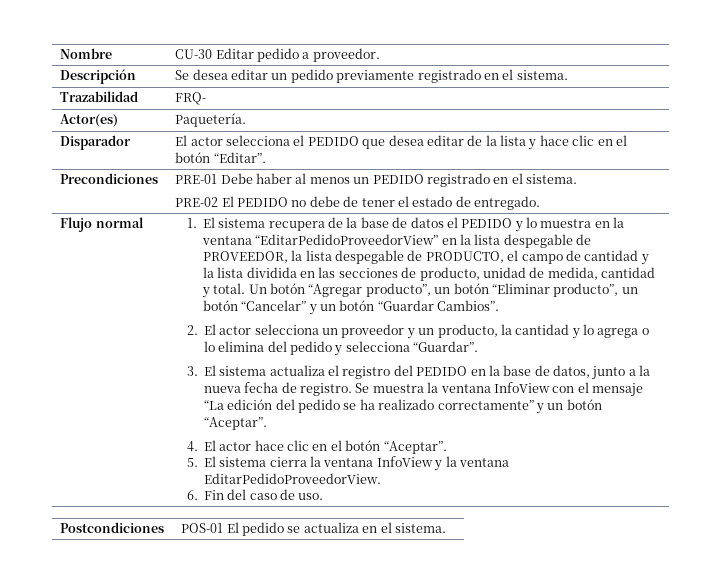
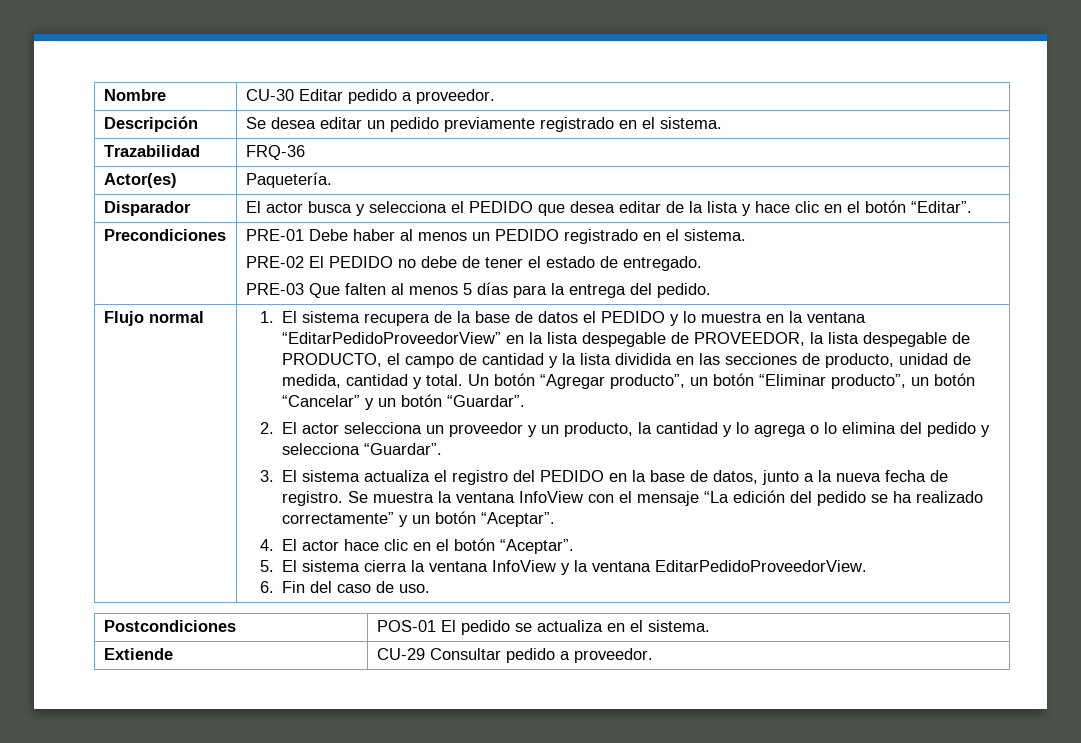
[175,92,207,105] FRQ- -> [245,145,305,160] FRQ-36
(223, 141) none -> [307,201,365,216] busca y
(541, 203) none -> [245,282,711,298] // PRE-03 Que falten al menos 5 días para la entrega del pedido.
[377,300,500,311] “Guardar Cambios”. -> [447,395,526,407] “Guardar”.
(446, 528) none -> [103,648,173,660] [376,648,653,663] // Extiende | CU-29 Consultar pedido a proveedor.

